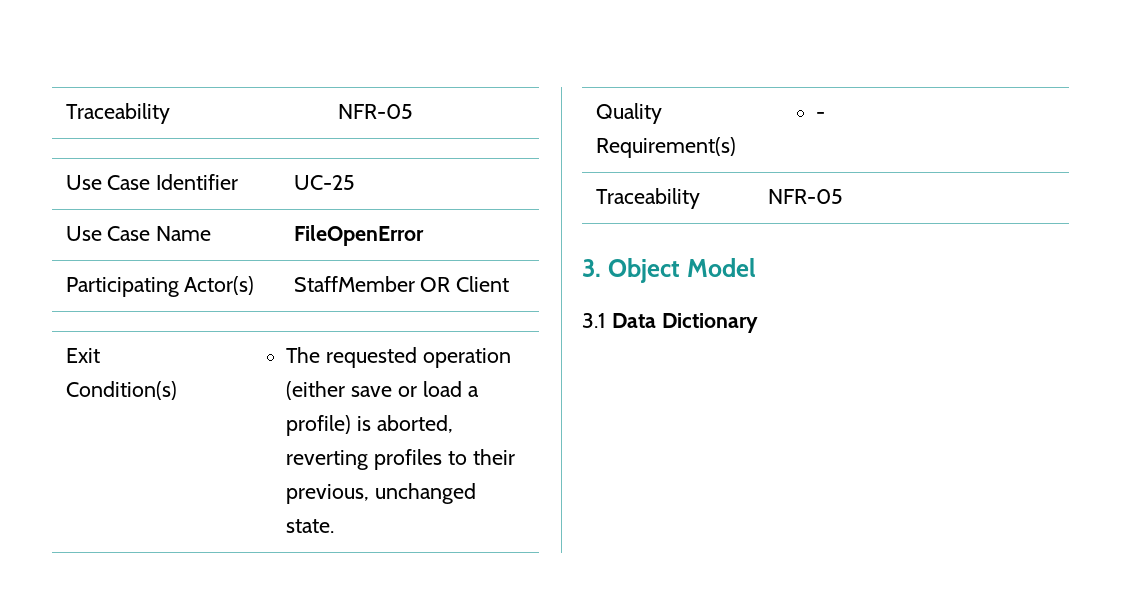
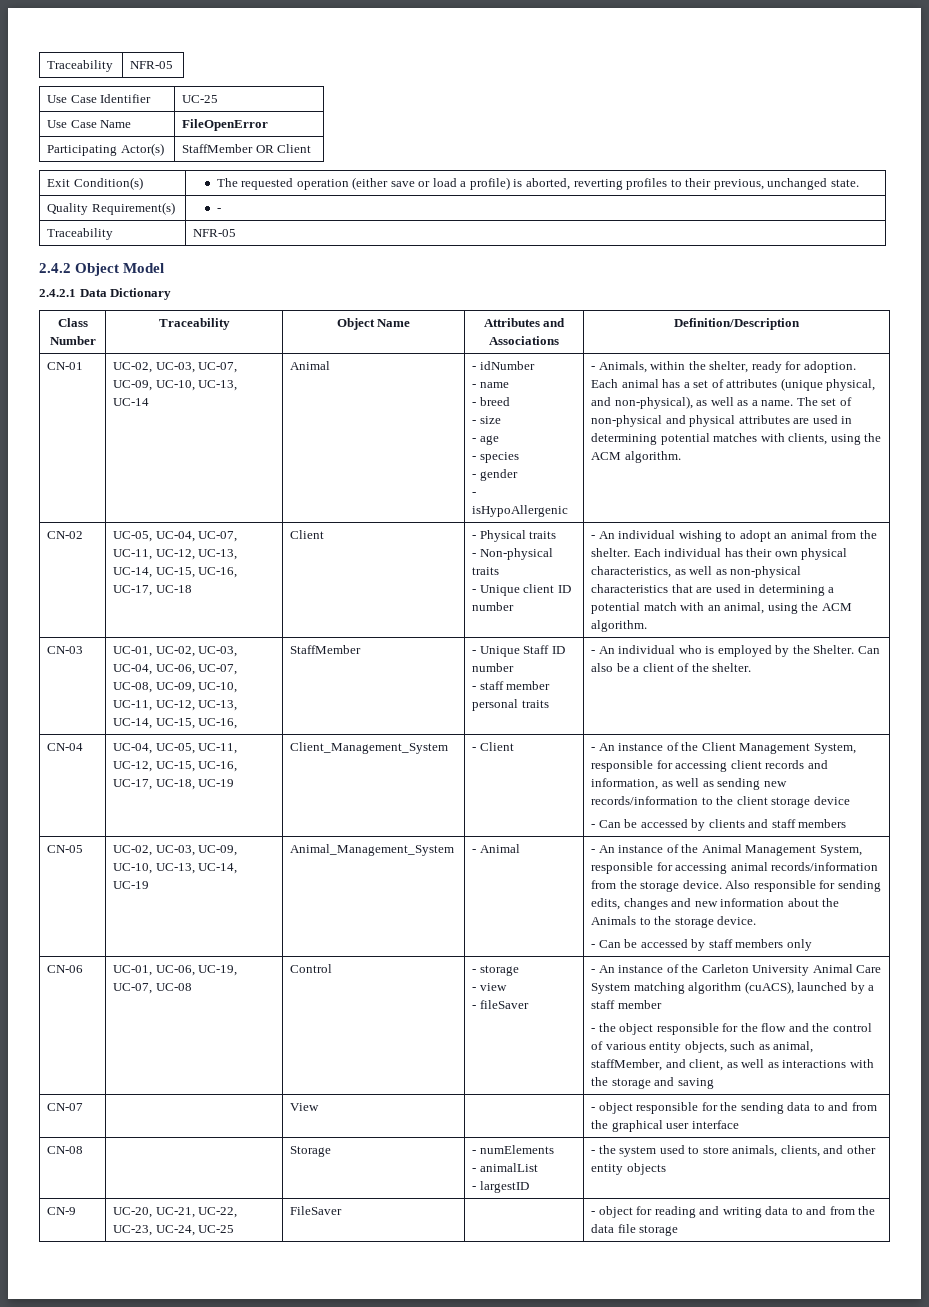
[582,259,601,277] 3. -> [39,263,71,273] 2.4.2
[582,313,606,328] 3.1 -> [39,289,76,297] 2.4.2.1
(758, 323) none -> [57,318,88,327] [49,336,96,345] [158,318,230,330] [336,318,411,330] [483,318,566,327] [489,336,559,345] [674,318,800,330] [47,362,84,370] [113,362,238,373] [113,380,238,391] [113,398,150,406] [290,361,331,370] [472,361,535,370] [472,382,509,388] [472,397,510,406] [472,416,501,424] [472,435,499,445] [472,452,519,463] [472,469,518,481] [472,492,477,496] [472,505,569,517] [591,361,856,373] [591,378,876,391] [591,396,852,409] [591,415,853,427] [591,433,882,445] [591,451,681,463] [47,531,84,539] [113,531,238,542] [113,549,238,560] [113,567,238,578] [113,585,192,596] [290,530,325,539] [472,530,557,542] [472,548,553,560] [472,567,500,575] [472,584,571,596] [472,602,515,611] [591,530,877,542] [591,548,848,560] [591,566,802,578] [591,584,835,596] [591,602,852,614] [591,620,648,632] [47,646,84,654] [113,646,238,657] [113,664,238,675] [113,682,238,693] [113,700,238,711] [113,718,238,729] [290,645,362,654] [472,645,565,657] [472,663,515,672] [472,681,551,690] [472,699,549,711] [591,645,880,657] [591,663,752,672] [47,743,84,751] [113,743,238,754] [113,761,238,772] [113,779,235,790] [290,742,449,754] [472,742,514,751] [591,742,856,754] [591,760,828,772] [591,778,787,790] [591,796,850,808] [591,819,847,831] [47,845,84,853] [113,845,238,856] [113,863,238,874] [113,881,150,889] [290,844,455,856] [472,844,520,853] [591,844,862,856] [591,862,879,874] [591,880,881,892] [591,898,840,910] [591,916,757,928] [591,939,812,951] [47,965,84,973] [113,965,238,976] [113,983,192,994] [290,964,333,973] [472,965,519,976] [472,983,507,991] [472,1000,529,1009] [591,964,882,976] [591,981,875,994] [591,1000,662,1009] [591,1023,872,1035] [591,1041,814,1053] [591,1059,874,1071] [591,1077,714,1089] [47,1103,84,1111] [290,1103,320,1111] [591,1102,877,1114] [591,1120,739,1132] [47,1146,84,1154] [290,1146,332,1157] [472,1145,554,1154] [472,1163,538,1172] [472,1181,529,1193] [591,1145,876,1157] [591,1163,666,1175] [47,1207,77,1215] [113,1207,238,1218] [113,1225,235,1236] [290,1206,343,1215] [591,1206,876,1218] [591,1224,679,1236] // Class Number | Traceability | Object Name | Attributes and Associations | Definition/Description // CN-01 | UC-02, UC-03, UC-07, UC-09, UC-10, UC-13, UC-14 | Animal | - idNumber // - name // - breed // - size // - age // - species // - gender // - isHypoAllergenic | - Animals, within the shelter, ready for adoption. Each animal has a set of attributes (unique physical, and non-physical), as well as a name. The set of non-physical and physical attributes are used in determining potential matches with clients, using the ACM algorithm. // CN-02 | UC-05, UC-04, UC-07, UC-11, UC-12, UC-13, UC-14, UC-15, UC-16, UC-17, UC-18 | Client | - Physical traits // - Non-physical traits // - Unique client ID number | - An individual wishing to adopt an animal from the shelter. Each individual has their own physical characteristics, as well as non-physical characteristics that are used in determining a potential match with an animal, using the ACM algorithm. // CN-03 | UC-01, UC-02, UC-03, UC-04, UC-06, UC-07, UC-08, UC-09, UC-10, UC-11, UC-12, UC-13, UC-14, UC-15, UC-16, | StaffMember | - Unique Staff ID number // - staff member personal traits | - An individual who is employed by the Shelter. Can also be a client of the shelter. // CN-04 | UC-04, UC-05, UC-11, UC-12, UC-15, UC-16, UC-17, UC-18, UC-19 | Client_Management_System | - Client | - An instance of the Client Management System, responsible for accessing client records and information, as well as sending new records/information to the client storage device // - Can be accessed by clients and staff members // CN-05 | UC-02, UC-03, UC-09, UC-10, UC-13, UC-14, UC-19 | Animal_Management_System | - Animal | - An instance of the Animal Management System, responsible for accessing animal records/information from the storage device. Also responsible for sending edits, changes and new information about the Animals to the storage device. // - Can be accessed by staff members only // CN-06 | UC-01, UC-06, UC-19, UC-07, UC-08 | Control | - storage // - view // - fileSaver | - An instance of the Carleton University Animal Care System matching algorithm (cuACS), launched by a staff member // - the object responsible for the flow and the control of various entity objects, such as animal, staffMember, and client, as well as interactions with the storage and saving // CN-07 | | View | | - object responsible for the sending data to and from the graphical user interface // CN-08 | | Storage | - numElements // - animalList // - largestID | - the system used to store animals, clients, and other entity objects // CN-9 | UC-20, UC-21, UC-22, UC-23, UC-24, UC-25 | FileSaver | | - object for reading and writing data to and from the data file storage

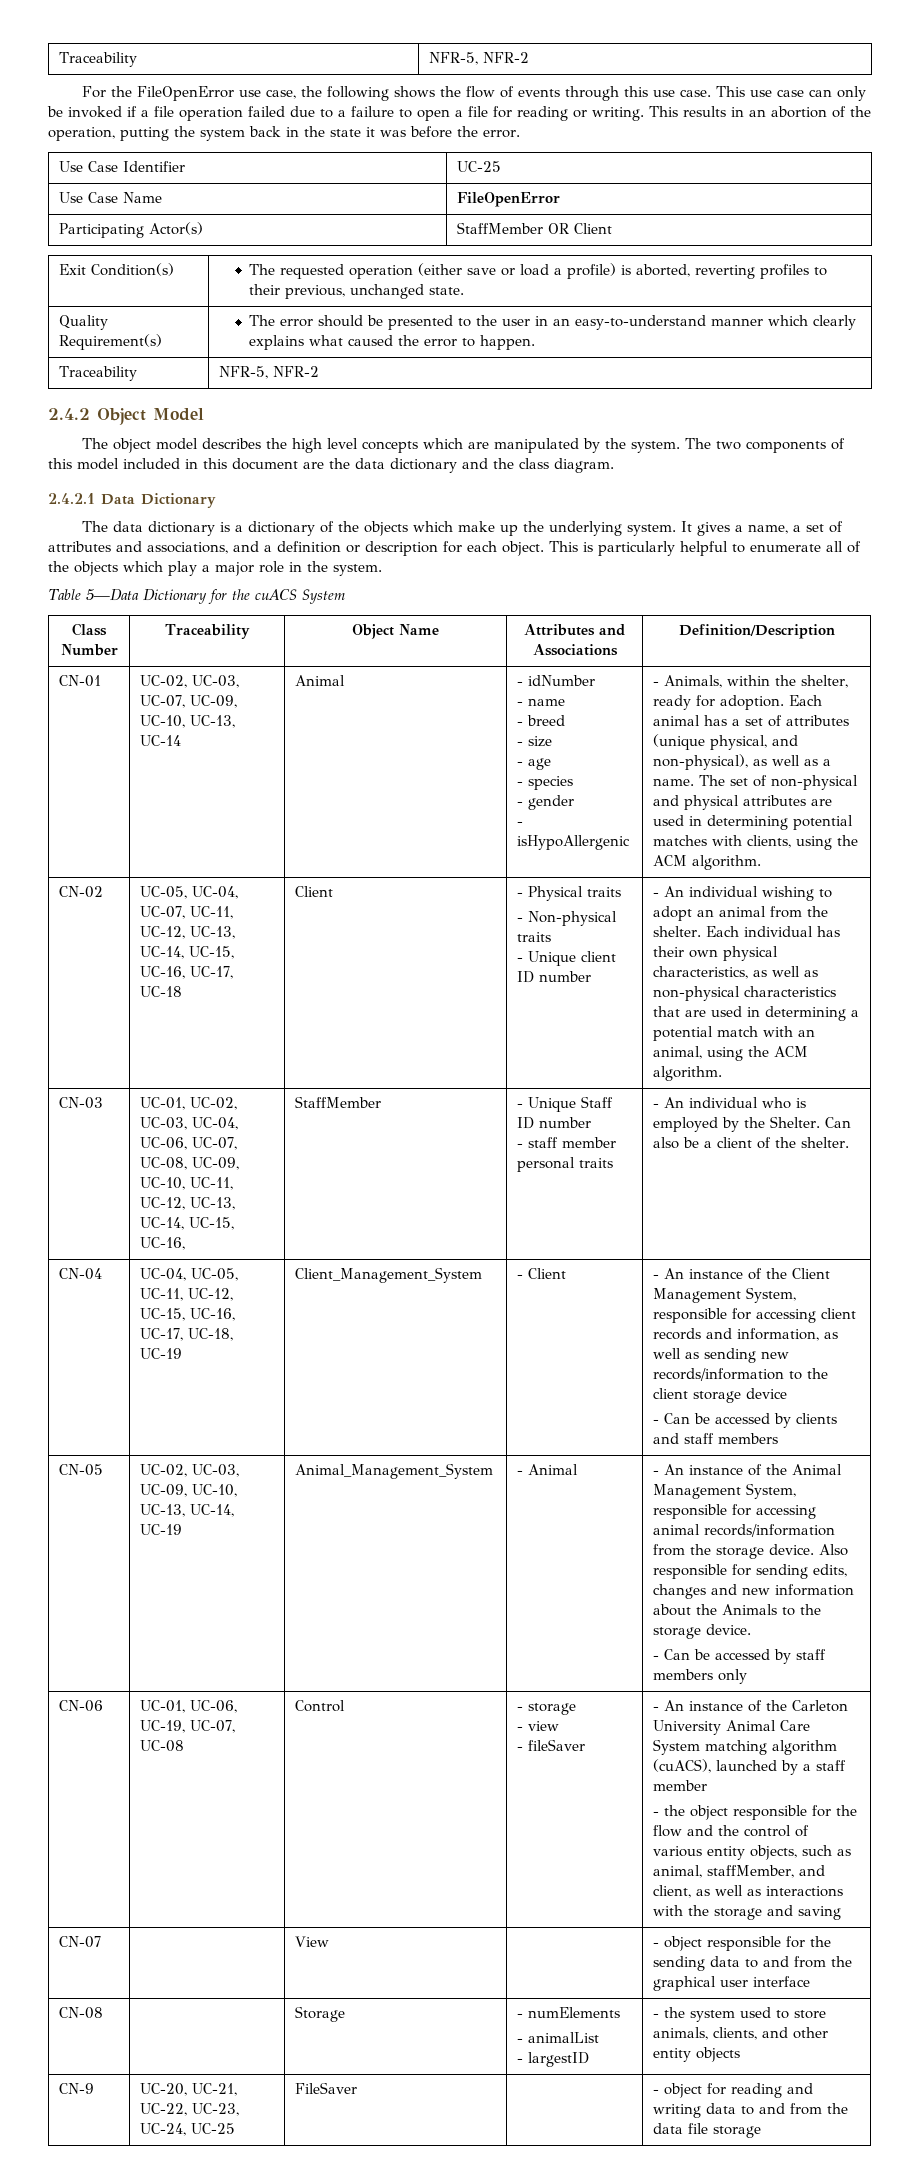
[47,60,114,72] [130,61,174,69] Traceability | NFR-05 -> [59,52,138,67] [429,52,530,65] [82,86,867,101] [47,106,871,121] [48,126,520,141] Traceability | NFR-5, NFR-2 // For the FileOpenError use case, the following shows the flow of events through this use case. This use case can only be invoked if a file operation failed due to a failure to open a file for reading or writing. This results in an abortion of the operation, putting the system back in the state it was before the error.
[216,208,221,212] [47,228,114,240] [193,229,237,237] - // Traceability | NFR-05 -> [249,315,857,330] [249,335,536,350] [59,366,138,381] [219,366,320,379] The error should be presented to the user in an easy-to-understand manner which clearly explains what caused the error to happen. // Traceability | NFR-5, NFR-2
[39,288,172,300] 2.4.2.1 Data Dictionary -> [82,438,846,453] [48,458,614,473] [48,493,216,508] [82,521,844,536] [48,541,861,556] [48,561,382,576] [48,589,345,604] The object model describes the high level concepts which are manipulated by the system. The two components of this model included in this document are the data dictionary and the class diagram. // 2.4.2.1 Data Dictionary // The data dictionary is a dictionary of the objects which make up the underlying system. It gives a name, a set of attributes and associations, and a definition or description for each object. This is particularly helpful to enumerate all of the objects which play a major role in the system. // Table 5—Data Dictionary for the cuACS System

